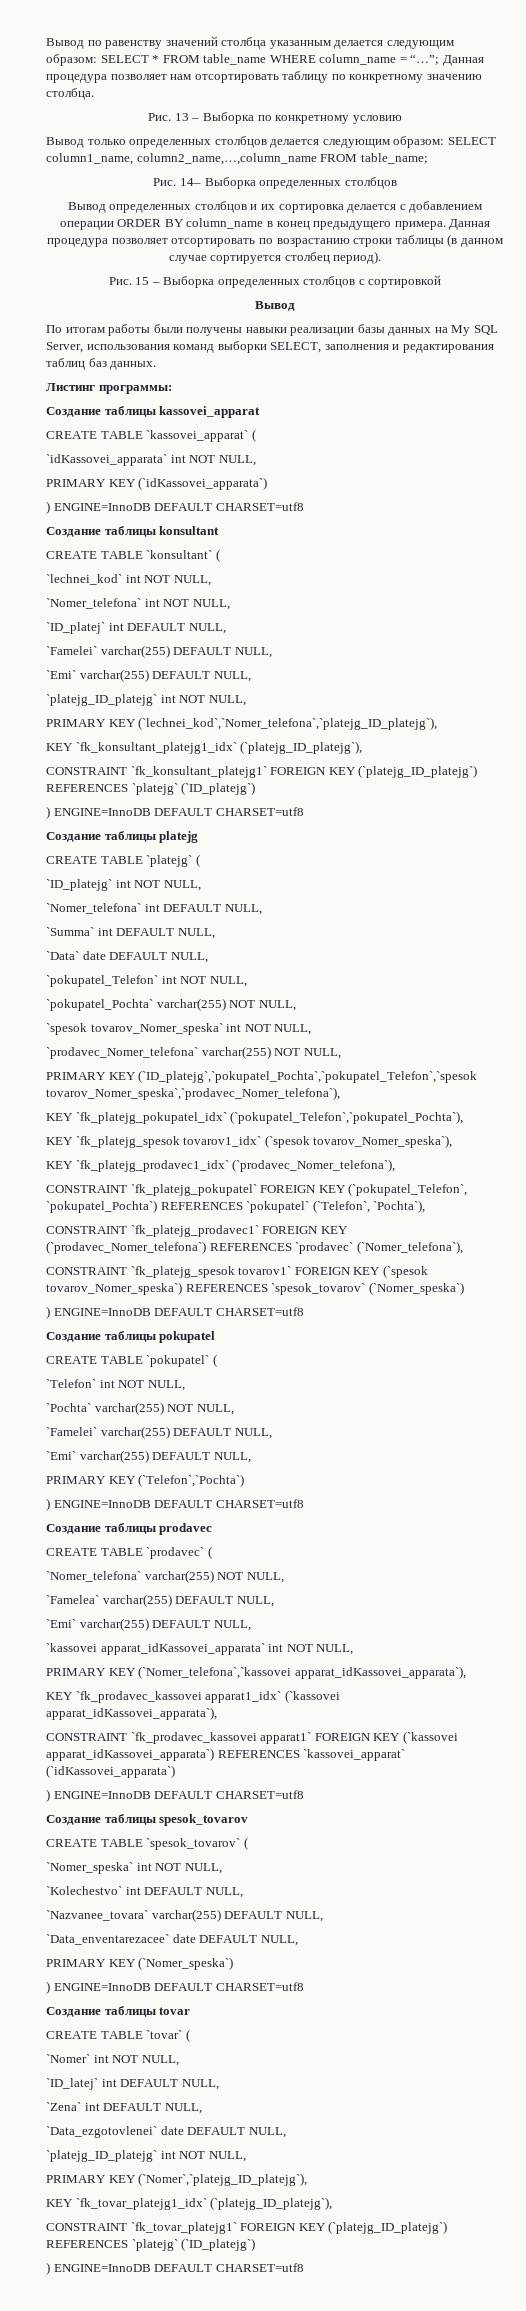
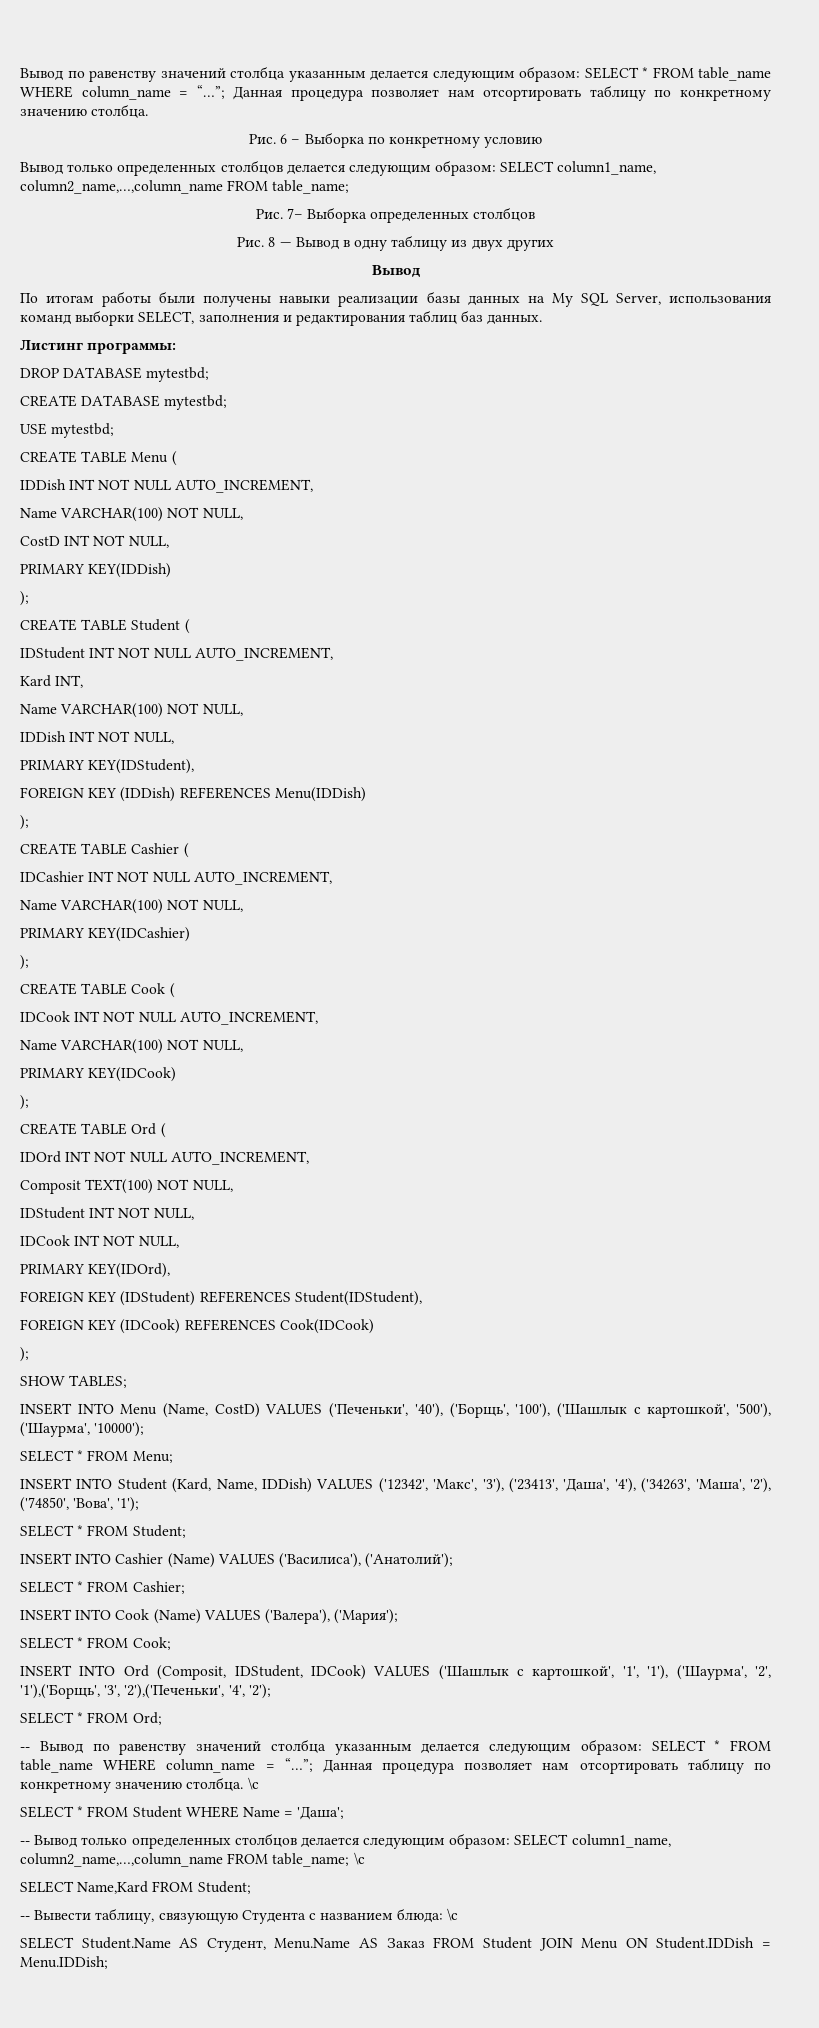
[174,113,189,121] 13 -> [280,134,288,144] 6
[179,178,201,186] 14– -> [286,208,303,219] 7–
[67,201,483,213] [59,218,491,230] [47,234,503,247] [168,251,382,264] [108,275,442,288] Вывод определенных столбцов и их сортировка делается с добавлением операции ORDER BY column_name в конец предыдущего примера. Данная процедура позволяет отсортировать по возрастанию строки таблицы (в данном случае сортируется столбец период). // Рис. 15 – Выборка определенных столбцов с сортировкой -> [237,235,554,251] Рис. 8 — Вывод в одну таблицу из двух других
[46,406,261,418] [46,429,256,442] [46,454,256,466] [46,477,268,490] [46,501,304,514] [46,526,220,537] [46,549,220,562] [46,574,211,586] [46,598,230,610] [46,622,226,634] [46,645,272,658] [46,669,251,682] [46,694,246,706] [46,717,438,730] [46,741,363,754] [46,765,478,778] [46,782,256,795] [46,806,304,819] [46,831,199,843] [46,854,200,867] [46,879,201,891] [46,903,262,915] [46,927,215,939] [46,951,208,963] [46,975,247,987] [46,998,296,1011] [46,1023,312,1035] [46,1046,341,1059] [46,1070,478,1083] [46,1087,340,1100] [46,1111,464,1124] [46,1135,453,1148] [46,1159,396,1172] [46,1183,468,1196] [46,1200,426,1213] [46,1225,348,1237] [46,1241,463,1254] [46,1265,428,1278] [46,1282,464,1295] [46,1306,304,1319] [46,1331,216,1343] [46,1354,217,1367] [46,1379,185,1391] [46,1402,234,1415] [46,1426,272,1439] [46,1450,251,1463] [46,1474,245,1487] [46,1498,304,1511] [46,1523,213,1535] [46,1546,212,1559] [46,1570,284,1583] [46,1594,274,1607] [46,1618,251,1631] [46,1643,354,1655] [46,1666,466,1679] [46,1690,340,1703] [46,1707,217,1720] [46,1731,458,1744] [46,1748,406,1761] [46,1765,175,1778] [46,1789,304,1802] [46,1814,249,1826] [46,1837,248,1850] [46,1862,222,1874] [46,1886,243,1898] [46,1909,323,1922] [46,1934,298,1946] [46,1957,234,1970] [46,1981,304,1994] [46,2006,191,2017] [46,2029,190,2042] [46,2054,179,2066] [46,2078,219,2090] [46,2102,202,2114] [46,2126,286,2138] [46,2150,246,2162] [46,2173,308,2186] [46,2197,333,2210] [46,2221,448,2234] [46,2238,256,2251] [46,2262,304,2275] Создание таблицы kassovei_apparat // CREATE TABLE `kassovei_apparat` ( // `idKassovei_apparata` int NOT NULL, // PRIMARY KEY (`idKassovei_apparata`) // ) ENGINE=InnoDB DEFAULT CHARSET=utf8 // Создание таблицы konsultant // CREATE TABLE `konsultant` ( // `lechnei_kod` int NOT NULL, // `Nomer_telefona` int NOT NULL, // `ID_platej` int DEFAULT NULL, // `Famelei` varchar(255) DEFAULT NULL, // `Emi` varchar(255) DEFAULT NULL, // `platejg_ID_platejg` int NOT NULL, // PRIMARY KEY (`lechnei_kod`,`Nomer_telefona`,`platejg_ID_platejg`), // KEY `fk_konsultant_platejg1_idx` (`platejg_ID_platejg`), // CONSTRAINT `fk_konsultant_platejg1` FOREIGN KEY (`platejg_ID_platejg`) REFERENCES `platejg` (`ID_platejg`) // ) ENGINE=InnoDB DEFAULT CHARSET=utf8 // Создание таблицы platejg // CREATE TABLE `platejg` ( // `ID_platejg` int NOT NULL, // `Nomer_telefona` int DEFAULT NULL, // `Summa` int DEFAULT NULL, // `Data` date DEFAULT NULL, // `pokupatel_Telefon` int NOT NULL, // `pokupatel_Pochta` varchar(255) NOT NULL, // `spesok tovarov_Nomer_speska` int NOT NULL, // `prodavec_Nomer_telefona` varchar(255) NOT NULL, // PRIMARY KEY (`ID_platejg`,`pokupatel_Pochta`,`pokupatel_Telefon`,`spesok tovarov_Nomer_speska`,`prodavec_Nomer_telefona`), // KEY `fk_platejg_pokupatel_idx` (`pokupatel_Telefon`,`pokupatel_Pochta`), // KEY `fk_platejg_spesok tovarov1_idx` (`spesok tovarov_Nomer_speska`), // KEY `fk_platejg_prodavec1_idx` (`prodavec_Nomer_telefona`), // CONSTRAINT `fk_platejg_pokupatel` FOREIGN KEY (`pokupatel_Telefon`, `pokupatel_Pochta`) REFERENCES `pokupatel` (`Telefon`, `Pochta`), // CONSTRAINT `fk_platejg_prodavec1` FOREIGN KEY (`prodavec_Nomer_telefona`) REFERENCES `prodavec` (`Nomer_telefona`), // CONSTRAINT `fk_platejg_spesok tovarov1` FOREIGN KEY (`spesok tovarov_Nomer_speska`) REFERENCES `spesok_tovarov` (`Nomer_speska`) // ) ENGINE=InnoDB DEFAULT CHARSET=utf8 // Создание таблицы pokupatel // CREATE TABLE `pokupatel` ( // `Telefon` int NOT NULL, // `Pochta` varchar(255) NOT NULL, // `Famelei` varchar(255) DEFAULT NULL, // `Emi` varchar(255) DEFAULT NULL, // PRIMARY KEY (`Telefon`,`Pochta`) // ) ENGINE=InnoDB DEFAULT CHARSET=utf8 // Создание таблицы prodavec // CREATE TABLE `prodavec` ( // `Nomer_telefona` varchar(255) NOT NULL, // `Famelea` varchar(255) DEFAULT NULL, // `Emi` varchar(255) DEFAULT NULL, // `kassovei apparat_idKassovei_apparata` int NOT NULL, // PRIMARY KEY (`Nomer_telefona`,`kassovei apparat_idKassovei_apparata`), // KEY `fk_prodavec_kassovei apparat1_idx` (`kassovei apparat_idKassovei_apparata`), // CONSTRAINT `fk_prodavec_kassovei apparat1` FOREIGN KEY (`kassovei apparat_idKassovei_apparata`) REFERENCES `kassovei_apparat` (`idKassovei_apparata`) // ) ENGINE=InnoDB DEFAULT CHARSET=utf8 // Создание таблицы spesok_tovarov // CREATE TABLE `spesok_tovarov` ( // `Nomer_speska` int NOT NULL, // `Kolechestvo` int DEFAULT NULL, // `Nazvanee_tovara` varchar(255) DEFAULT NULL, // `Data_enventarezacee` date DEFAULT NULL, // PRIMARY KEY (`Nomer_speska`) // ) ENGINE=InnoDB DEFAULT CHARSET=utf8 // Создание таблицы tovar // CREATE TABLE `tovar` ( // `Nomer` int NOT NULL, // `ID_latej` int DEFAULT NULL, // `Zena` int DEFAULT NULL, // `Data_ezgotovlenei` date DEFAULT NULL, // `platejg_ID_platejg` int NOT NULL, // PRIMARY KEY (`Nomer`,`platejg_ID_platejg`), // KEY `fk_tovar_platejg1_idx` (`platejg_ID_platejg`), // CONSTRAINT `fk_tovar_platejg1` FOREIGN KEY (`platejg_ID_platejg`) REFERENCES `platejg` (`ID_platejg`) // ) ENGINE=InnoDB DEFAULT CHARSET=utf8 -> [20,367,210,382] [20,395,228,410] [20,423,115,438] [20,451,177,466] [20,479,313,493] [20,507,243,522] [20,535,169,548] [20,563,172,578] [20,591,29,606] [20,619,190,634] [20,647,333,661] [20,675,84,688] [20,703,243,718] [20,731,174,744] [20,759,195,774] [20,787,366,802] [20,815,29,830] [20,843,189,858] [20,871,332,885] [20,899,243,914] [20,927,191,942] [20,955,29,970] [20,983,175,998] [20,1011,318,1025] [20,1039,243,1054] [20,1067,177,1082] [20,1095,29,1110] [20,1123,166,1138] [20,1151,309,1165] [20,1179,233,1194] [20,1207,194,1220] [20,1235,179,1248] [20,1263,171,1278] [20,1291,422,1306] [20,1319,374,1334] [20,1347,29,1362] [20,1375,128,1388] [20,1403,772,1418] [20,1422,145,1437] [20,1450,173,1463] [20,1478,771,1493] [20,1497,140,1512] [20,1525,186,1538] [20,1553,454,1568] [20,1581,185,1594] [20,1609,399,1624] [20,1637,171,1650] [20,1665,771,1680] [20,1684,271,1699] [20,1712,162,1725] [20,1739,771,1755] [20,1758,771,1774] [20,1777,259,1793] [20,1806,345,1820] [20,1833,671,1849] [20,1852,365,1867] [20,1881,251,1894] [20,1908,459,1924] [20,1937,772,1952] [20,1956,108,1969] DROP DATABASE mytestbd; // CREATE DATABASE mytestbd; // USE mytestbd; // CREATE TABLE Menu ( // IDDish INT NOT NULL AUTO_INCREMENT, // Name VARCHAR(100) NOT NULL, // CostD INT NOT NULL, // PRIMARY KEY(IDDish) // ); // CREATE TABLE Student ( // IDStudent INT NOT NULL AUTO_INCREMENT, // Kard INT, // Name VARCHAR(100) NOT NULL, // IDDish INT NOT NULL, // PRIMARY KEY(IDStudent), // FOREIGN KEY (IDDish) REFERENCES Menu(IDDish) // ); // CREATE TABLE Cashier ( // IDCashier INT NOT NULL AUTO_INCREMENT, // Name VARCHAR(100) NOT NULL, // PRIMARY KEY(IDCashier) // ); // CREATE TABLE Cook ( // IDCook INT NOT NULL AUTO_INCREMENT, // Name VARCHAR(100) NOT NULL, // PRIMARY KEY(IDCook) // ); // CREATE TABLE Ord ( // IDOrd INT NOT NULL AUTO_INCREMENT, // Composit TEXT(100) NOT NULL, // IDStudent INT NOT NULL, // IDCook INT NOT NULL, // PRIMARY KEY(IDOrd), // FOREIGN KEY (IDStudent) REFERENCES Student(IDStudent), // FOREIGN KEY (IDCook) REFERENCES Cook(IDCook) // ); // SHOW TABLES; // INSERT INTO Menu (Name, CostD) VALUES ('Печеньки', '40'), ('Борщь', '100'), ('Шашлык с картошкой', '500'), ('Шаурма', '10000'); // SELECT * FROM Menu; // INSERT INTO Student (Kard, Name, IDDish) VALUES ('12342', 'Макс', '3'), ('23413', 'Даша', '4'), ('34263', 'Маша', '2'), ('74850', 'Вова', '1'); // SELECT * FROM Student; // INSERT INTO Cashier (Name) VALUES ('Василиса'), ('Анатолий'); // SELECT * FROM Cashier; // INSERT INTO Cook (Name) VALUES ('Валера'), ('Мария'); // SELECT * FROM Cook; // INSERT INTO Ord (Composit, IDStudent, IDCook) VALUES ('Шашлык с картошкой', '1', '1'), ('Шаурма', '2', '1'),('Борщь', '3', '2'),('Печеньки', '4', '2'); // SELECT * FROM Ord; // -- Вывод по равенству значений столбца указанным делается следующим образом: SELECT * FROM table_name WHERE column_name = “…”; Данная процедура позволяет нам отсортировать таблицу по конкретному значению столбца. \c // SELECT * FROM Student WHERE Name = 'Даша'; // -- Вывод только определенных столбцов делается следующим образом: SELECT column1_name, column2_name,…,column_name FROM table_name; \c // SELECT Name,Kard FROM Student; // -- Вывести таблицу, связующую Студента с названием блюда: \c // SELECT Student.Name AS Студент, Menu.Name AS Заказ FROM Student JOIN Menu ON Student.IDDish = Menu.IDDish;

